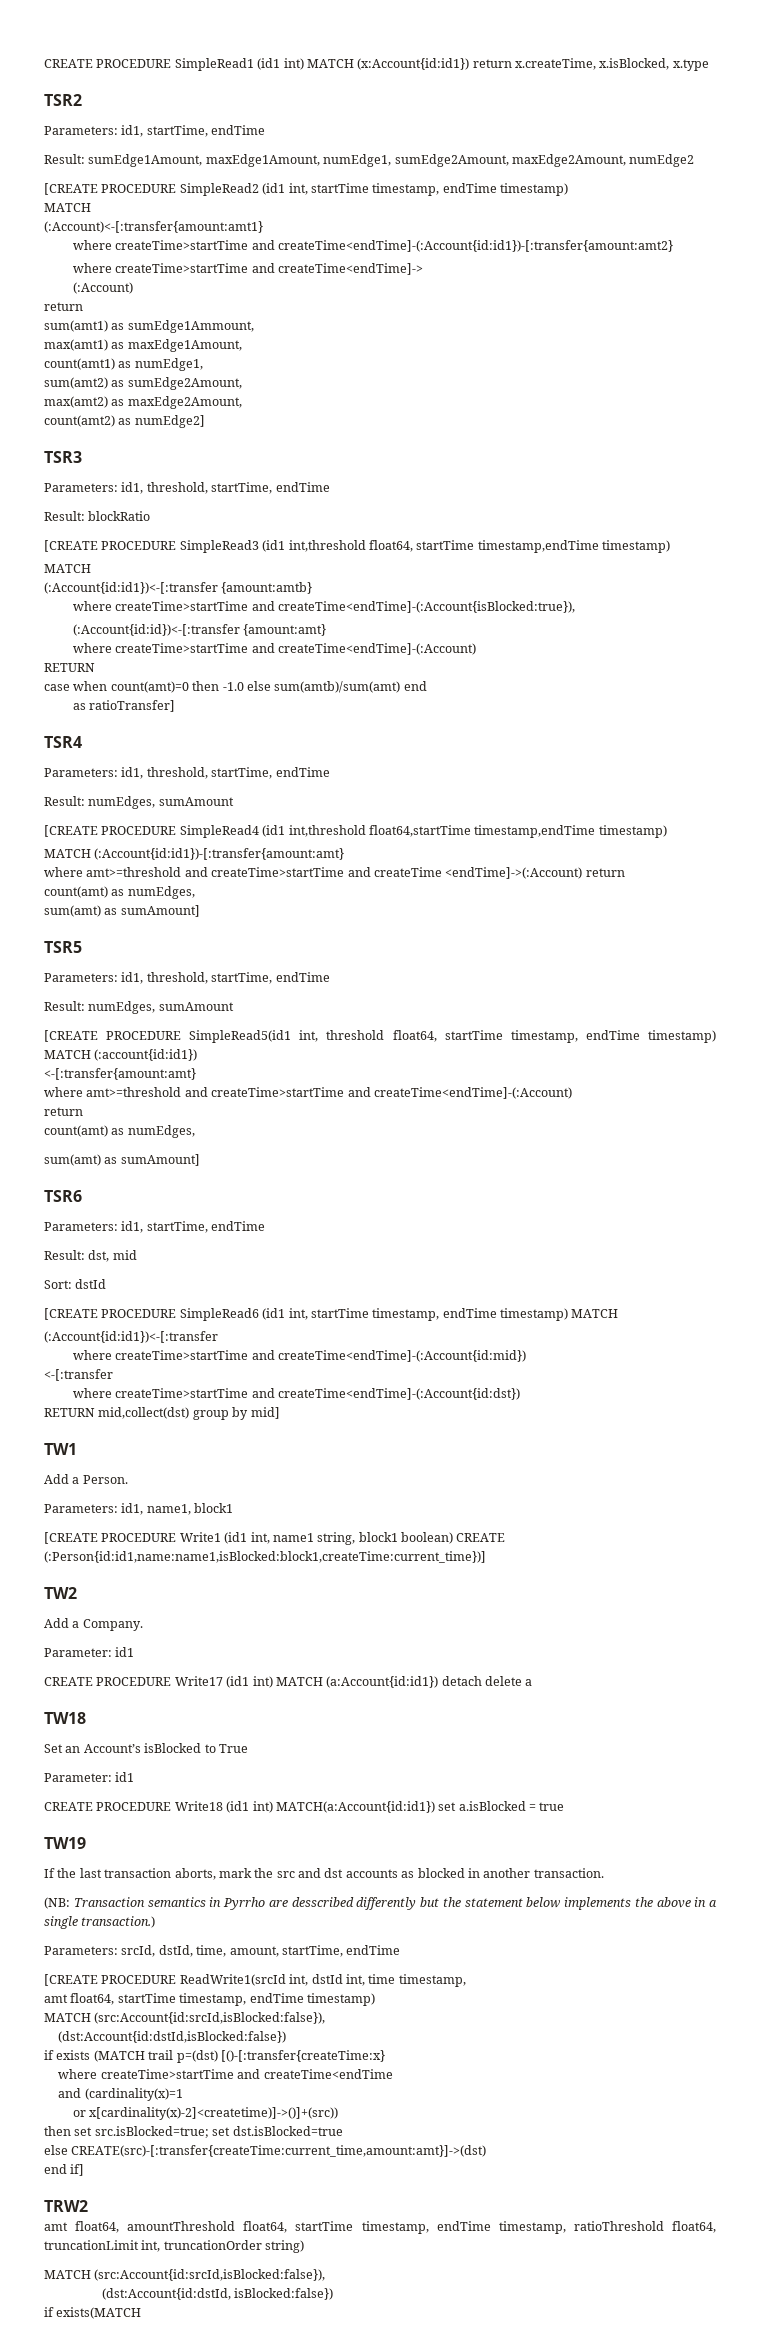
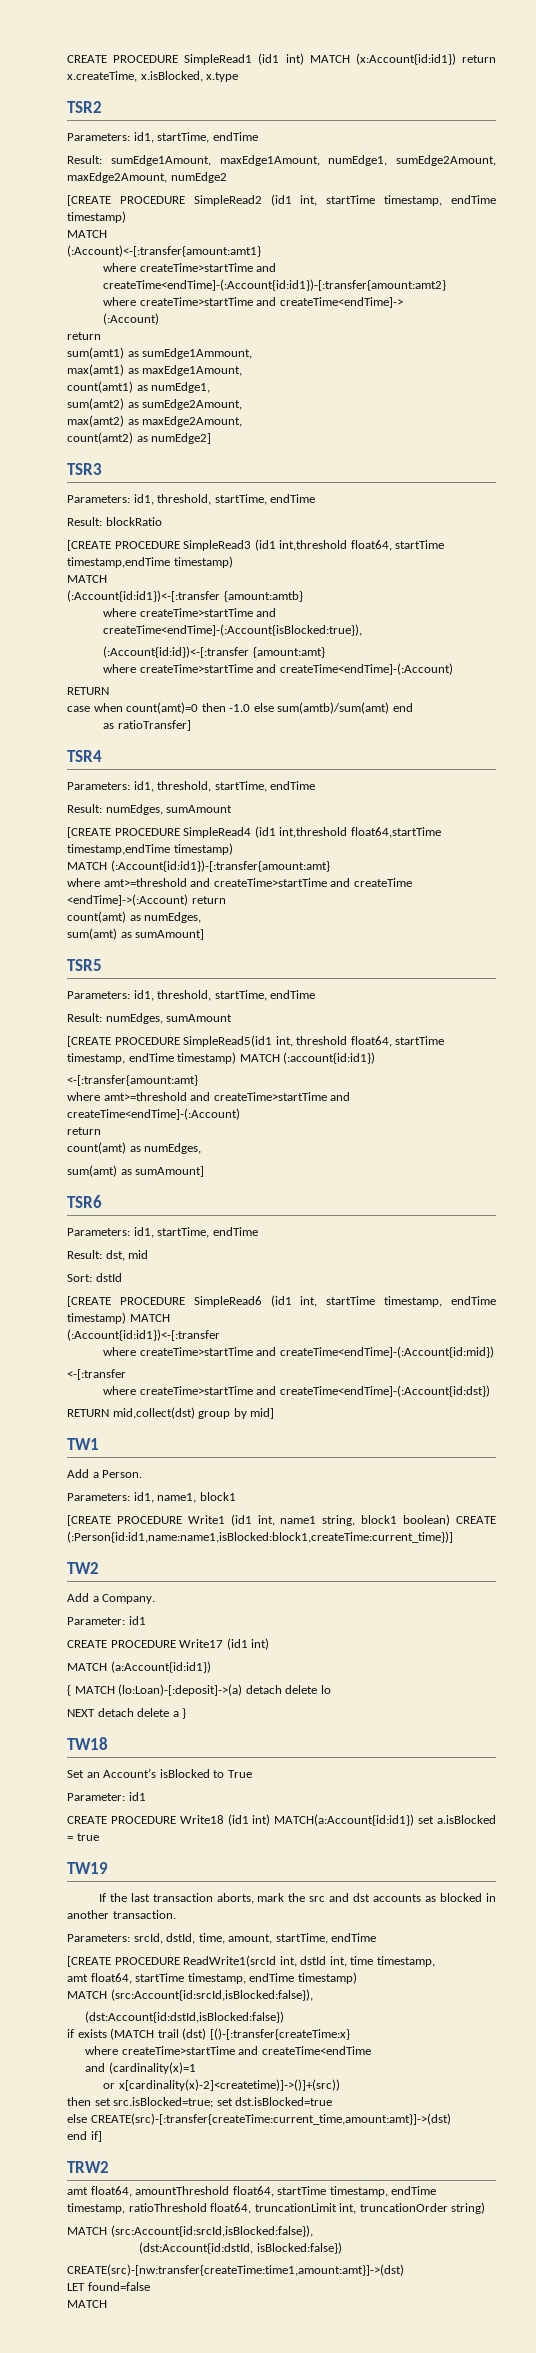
(273, 1682) none -> (270, 1644) //
(439, 1682) none -> [67,1684,331,1696] [67,1709,95,1717] // { MATCH (lo:Loan)-[:deposit]->(a) detach delete lo // NEXT
(533, 1682) none -> [182,1708,187,1719] }
[44,1897,717,1910] [44,1916,156,1929] // (NB: Transaction semantics in Pyrrho are desscribed differently but the statement below implements the above in a single transaction.) -> (176, 1914) none
[176,2050,218,2063] p=(dst) -> [182,2028,207,2040] (dst)
[44,2307,142,2319] if exists(MATCH -> [67,2264,404,2276] [67,2282,150,2291] [67,2300,107,2308] CREATE(src)-[nw:transfer{createTime:time1,amount:amt}]->(dst) // LET found=false // MATCH

